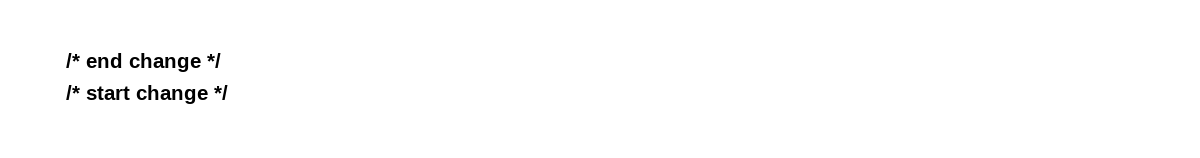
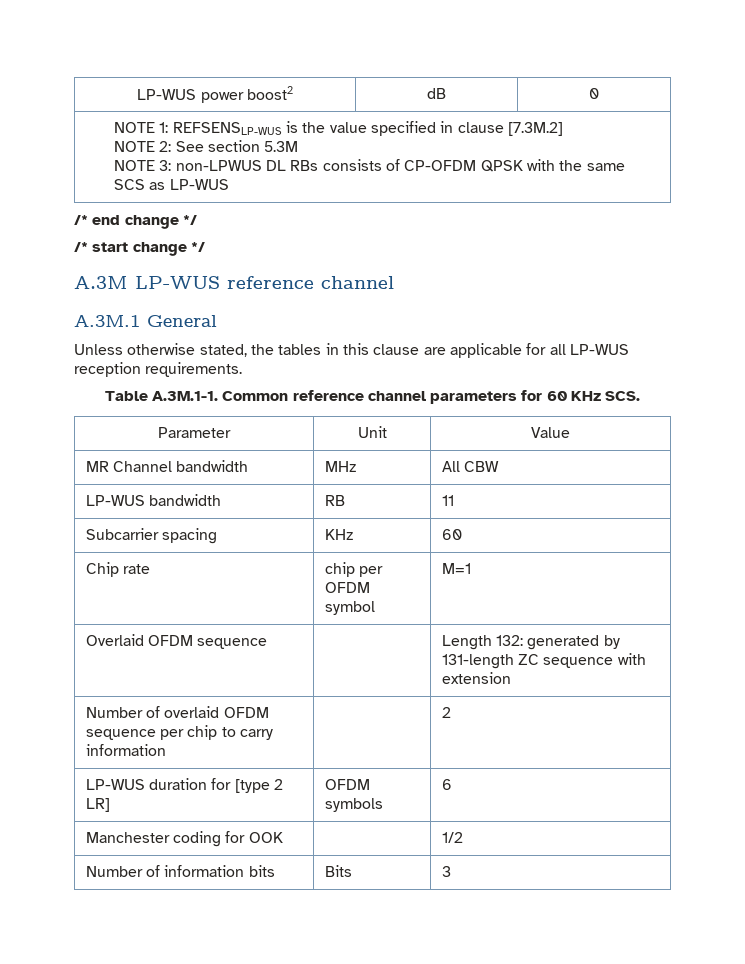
(66, 60) none -> [137,86,293,103] [427,88,446,99] [589,88,599,99] [114,121,563,136] [114,140,299,152] [114,159,625,172] [114,179,229,190] LP-WUS power boost2 | dB | 0 // NOTE 1: REFSENSLP-WUS is the value specified in clause [7.3M.2] // NOTE 2: See section 5.3M // NOTE 3: non-LPWUS DL RBs consists of CP-OFDM QPSK with the same SCS as LP-WUS //
(228, 92) none -> [74,276,394,289] [74,315,217,327] [74,343,629,358] [74,362,243,377] [104,390,641,404] [158,427,231,438] [357,426,387,438] [531,427,570,438] [85,460,249,472] [324,461,356,472] [441,461,500,472] [85,494,222,506] [324,495,345,506] [441,495,454,506] [85,528,218,544] [324,529,353,540] [441,529,462,540] [85,562,151,577] [324,562,384,577] [324,582,370,593] [324,601,375,615] [441,563,471,574] [85,634,268,649] [441,635,620,650] [441,653,646,669] [441,672,511,684] [85,706,269,718] [85,725,273,740] [85,744,166,756] [441,707,451,718] [85,778,283,793] [85,798,110,812] [324,779,370,790] [324,798,383,812] [441,779,452,790] [85,831,283,847] [441,832,463,843] [85,865,275,877] [324,865,352,877] [441,866,451,877] // A.3M LP-WUS reference channel // A.3M.1 General // Unless otherwise stated, the tables in this clause are applicable for all LP-WUS reception requirements. // Table A.3M.1-1. Common reference channel parameters for 60 KHz SCS. // Parameter | Unit | Value // MR Channel bandwidth | MHz | All CBW // LP-WUS bandwidth | RB | 11 // Subcarrier spacing | KHz | 60 // Chip rate | chip per OFDM symbol | M=1 // Overlaid OFDM sequence | | Length 132: generated by 131-length ZC sequence with extension // Number of overlaid OFDM sequence per chip to carry information | | 2 // LP-WUS duration for [type 2 LR] | OFDM symbols | 6 // Manchester coding for OOK | | 1/2 // Number of information bits | Bits | 3

